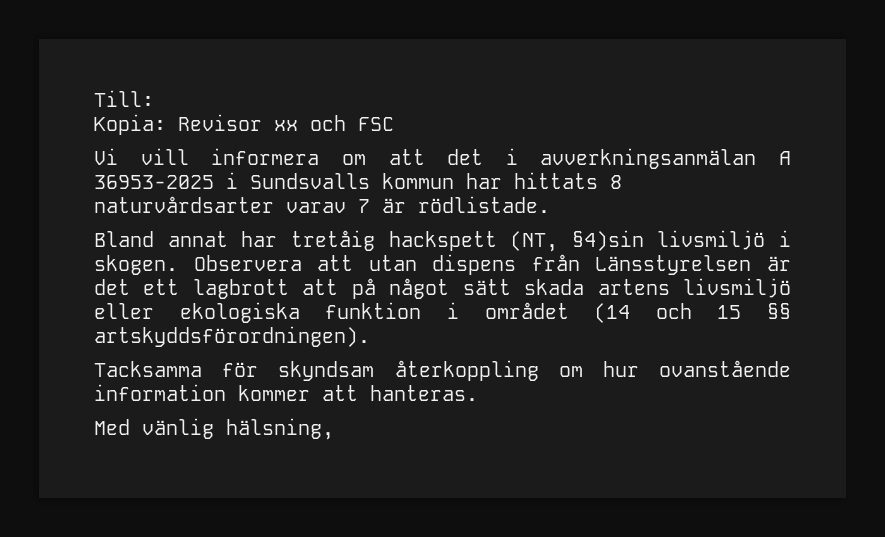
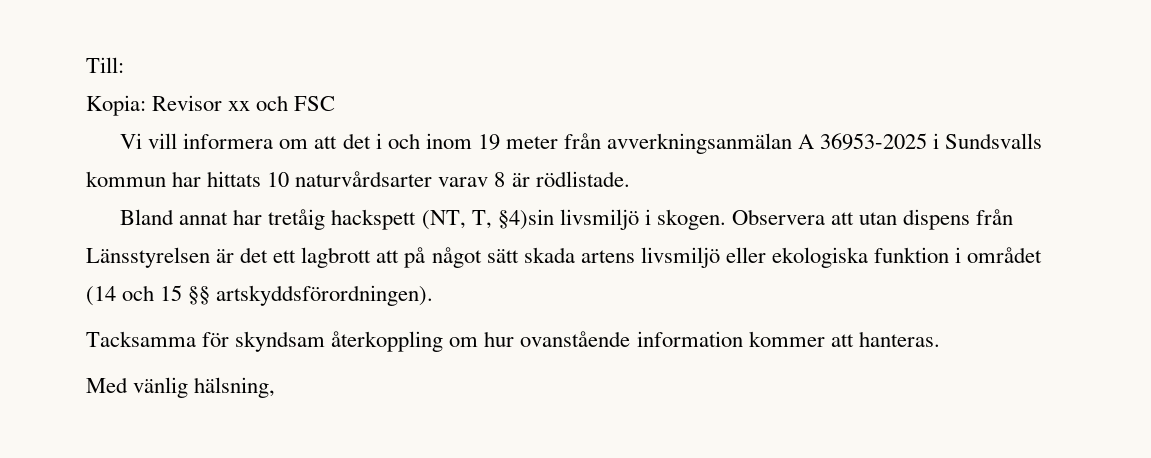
(518, 156) none -> [387,133,601,150] och inom 19 meter från
[610,175,622,189] 8 -> [267,172,290,187] 10
[358,199,370,213] 7 -> [494,172,506,187] 8
(559, 241) none -> [471,210,492,229] T,

